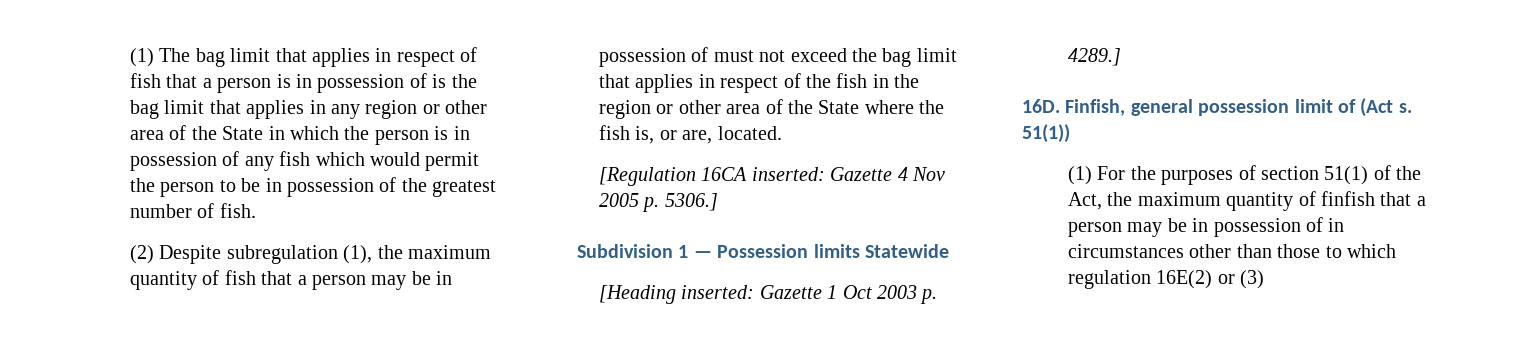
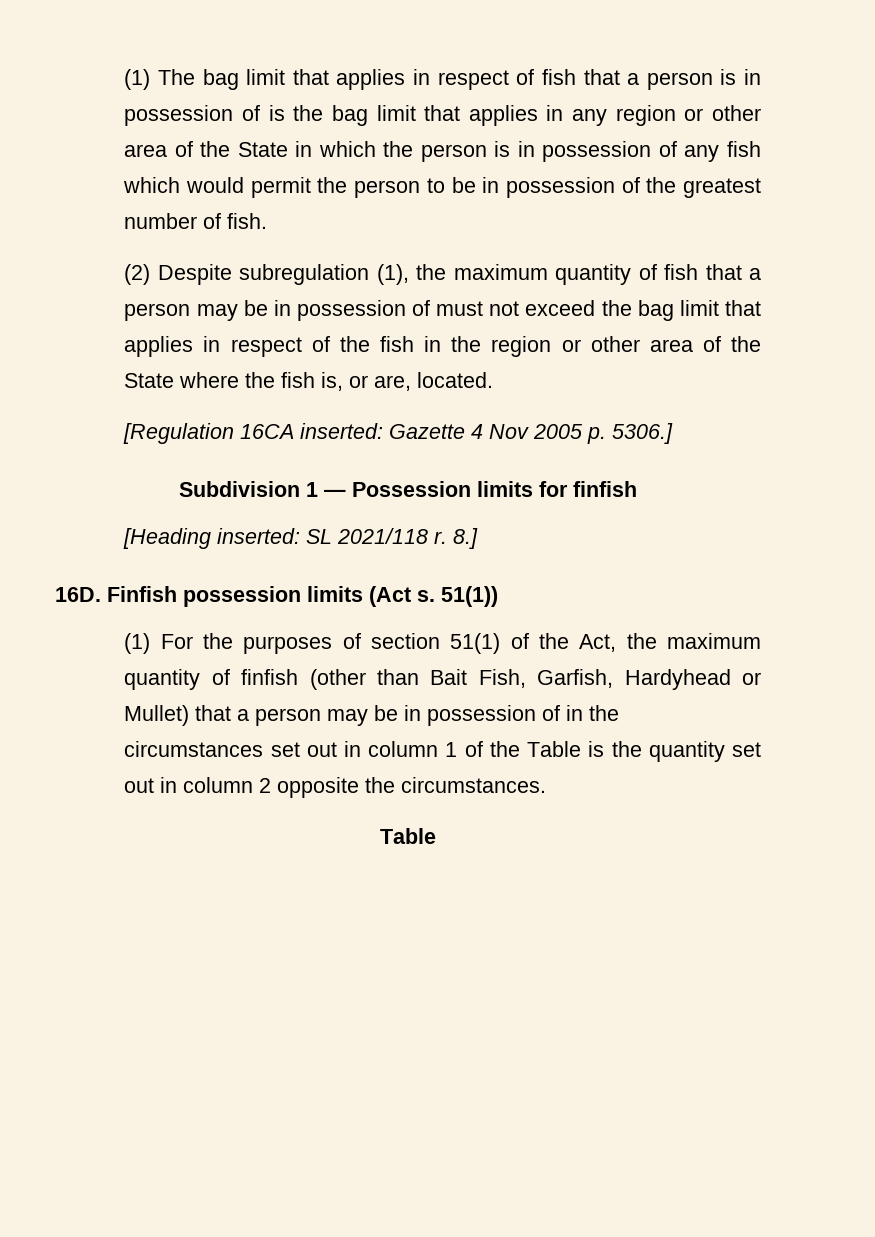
[865,244,949,258] Statewide -> [539,481,637,497] for finfish
[759,285,938,304] [1067,48,1121,66] [1022,99,1356,116] Gazette 1 Oct 2003 p. 4289.] // 16D. Finfish, general possession limit of -> [306,528,479,549] [55,586,363,607] SL 2021/118 r. 8.] // 16D. Finfish possession limits
(1375, 198) none -> [309,669,761,690] [124,705,190,726] (other than Bait Fish, Garfish, Hardyhead or Mullet)
[1067,244,1396,258] [1067,270,1265,289] circumstances other than those to which regulation 16E(2) or (3) -> [589,705,620,721] [124,741,762,762] [124,777,547,798] [380,828,436,844] the circumstances set out in column 1 of the Table is the quantity set out in column 2 opposite the circumstances. // Table

